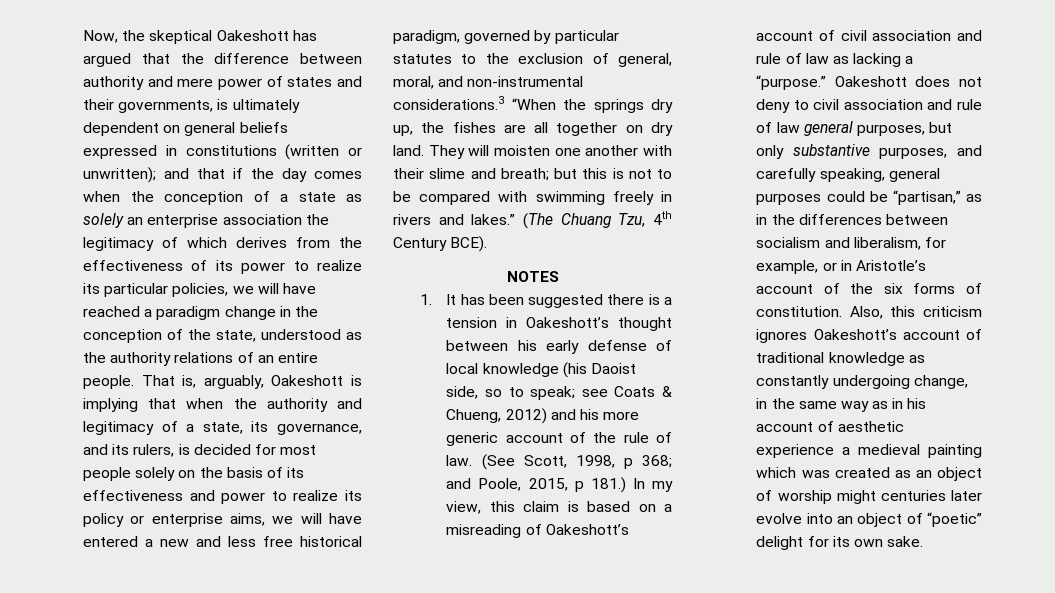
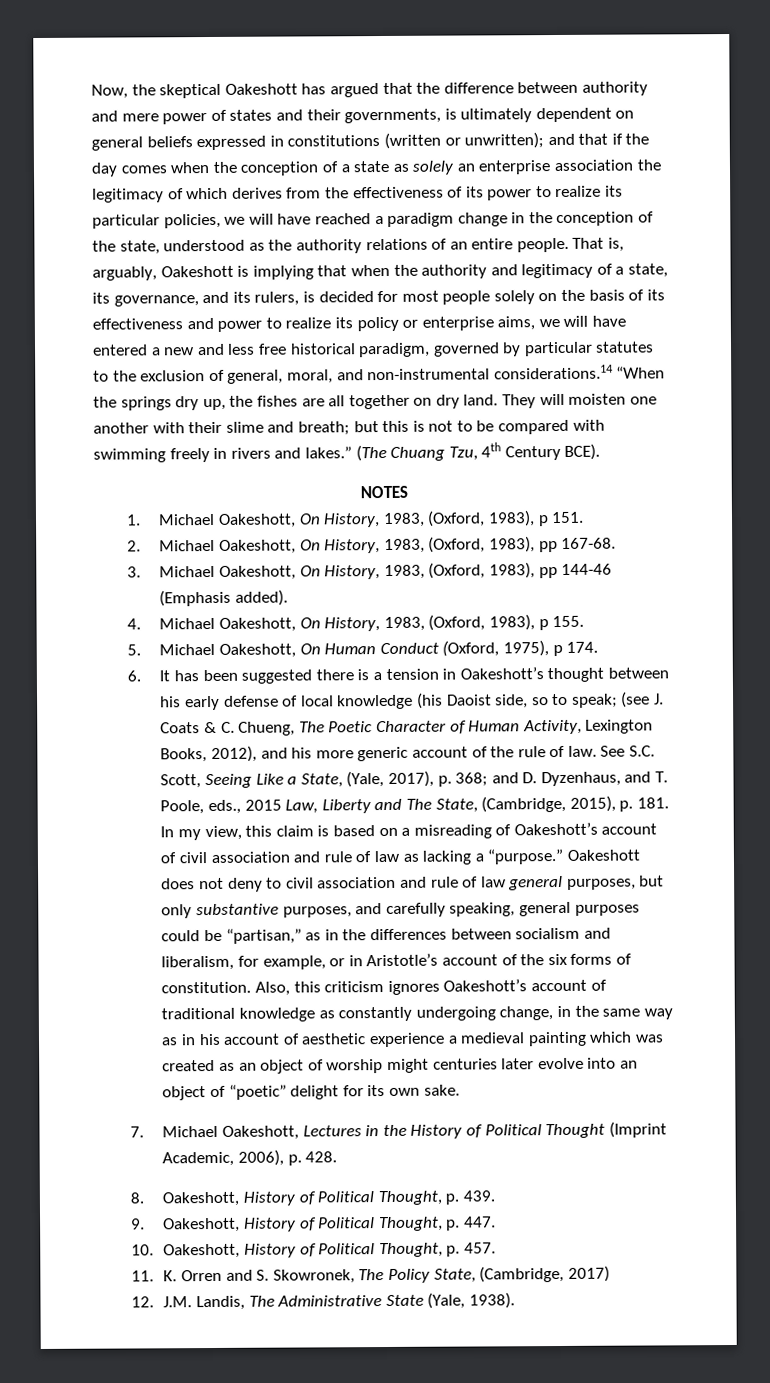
[393,96,504,110] considerations.3 -> [493,364,613,380] considerations.14
(432, 299) none -> [158,510,585,528] [126,536,617,554] [126,562,613,580] [159,589,288,607] [126,614,585,632] [126,640,599,658] [126,670,141,682] Michael Oakeshott, On History, 1983, (Oxford, 1983), p 151. // 2. Michael Oakeshott, On History, 1983, (Oxford, 1983), pp 167-68. // 3. Michael Oakeshott, On History, 1983, (Oxford, 1983), pp 144-46 (Emphasis added). // 4. Michael Oakeshott, On History, 1983, (Oxford, 1983), p 155. // 5. Michael Oakeshott, On Human Conduct (Oxford, 1975), p 174. // 6.
[581,386,672,397] [446,408,547,424] see Coats & Chueng, 2012) -> [621,691,665,708] [160,719,654,736] [160,745,257,763] (see J. Coats & C. Chueng, The Poetic Character of Human Activity, Lexington Books, 2012),
[481,454,672,470] [446,477,626,493] (See Scott, 1998, p 368; and Poole, 2015, p 181.) -> [600,745,656,757] [160,770,669,789] [160,795,669,815] See S.C. Scott, Seeing Like a State, (Yale, 2017), p. 368; and D. Dyzenhaus, and T. Poole, eds., 2015 Law, Liberty and The State, (Cambridge, 2015), p. 181.
(924, 541) none -> [129,1121,667,1140] [162,1149,338,1167] [129,1190,495,1207] [130,1216,496,1233] [130,1242,496,1259] [130,1265,610,1284] [130,1292,515,1311] // 7. Michael Oakeshott, Lectures in the History of Political Thought (Imprint Academic, 2006), p. 428. // 8. Oakeshott, History of Political Thought, p. 439. // 9. Oakeshott, History of Political Thought, p. 447. // 10. Oakeshott, History of Political Thought, p. 457. // 11. K. Orren and S. Skowronek, The Policy State, (Cambridge, 2017) // 12. J.M. Landis, The Administrative State (Yale, 1938).

